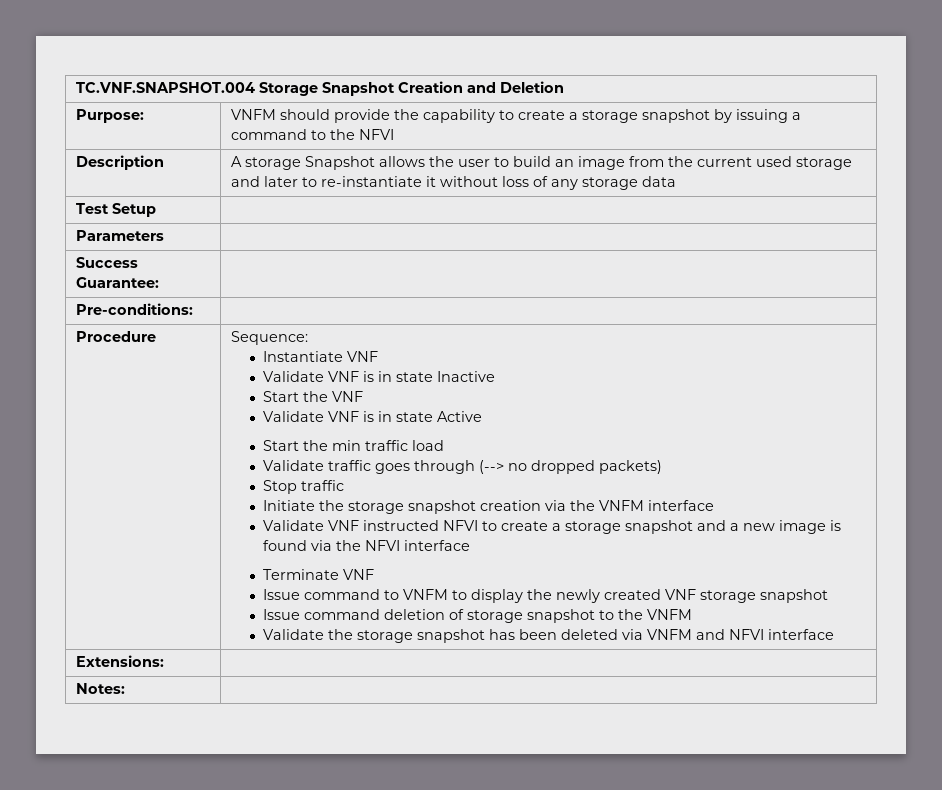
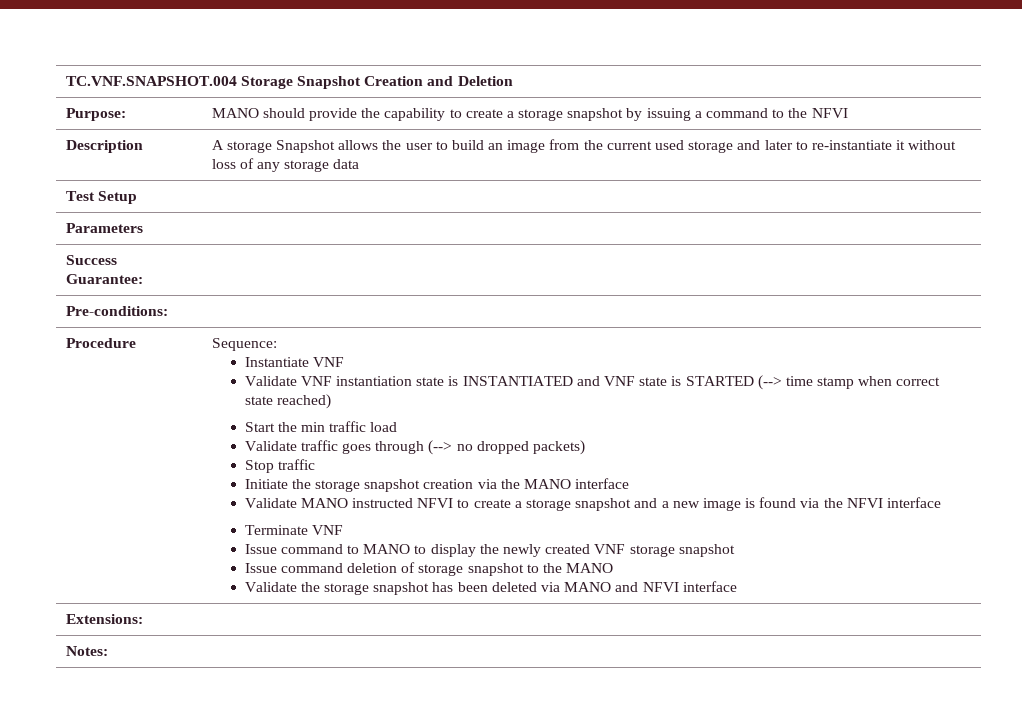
[230,109,276,120] VNFM -> [211,108,259,118] MANO
[362,371,495,382] [262,391,363,402] [262,411,482,422] is in state Inactive // Start the VNF // Validate VNF is in state Active -> [336,375,941,390] [244,394,331,409] instantiation state is INSTANTIATED and VNF state is STARTED (--> time stamp when correct state reached)
[598,500,644,511] VNFM -> [523,479,571,489] MANO
[327,520,359,531] VNF -> [300,498,348,508] MANO
[402,589,448,600] VNFM -> [363,544,411,554] MANO
[646,609,692,620] VNFM -> [566,563,614,573] MANO
[646,629,692,640] VNFM -> [564,582,612,592] MANO

